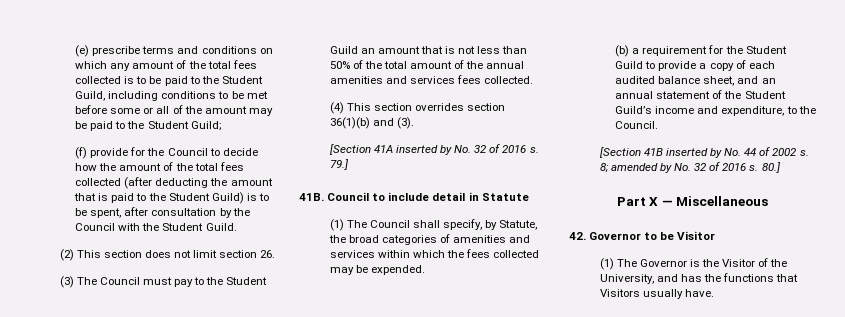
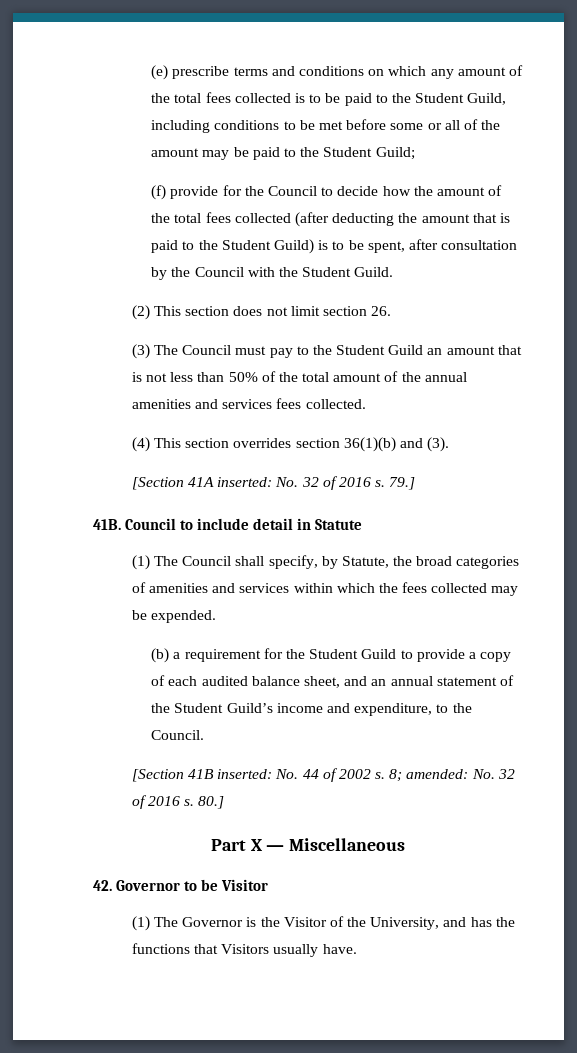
[395,145,453,155] inserted by -> [217,477,273,487] inserted:
[665,148,723,158] inserted by -> [217,769,273,779] inserted:
[610,163,672,173] amended by -> [406,769,469,779] amended:

